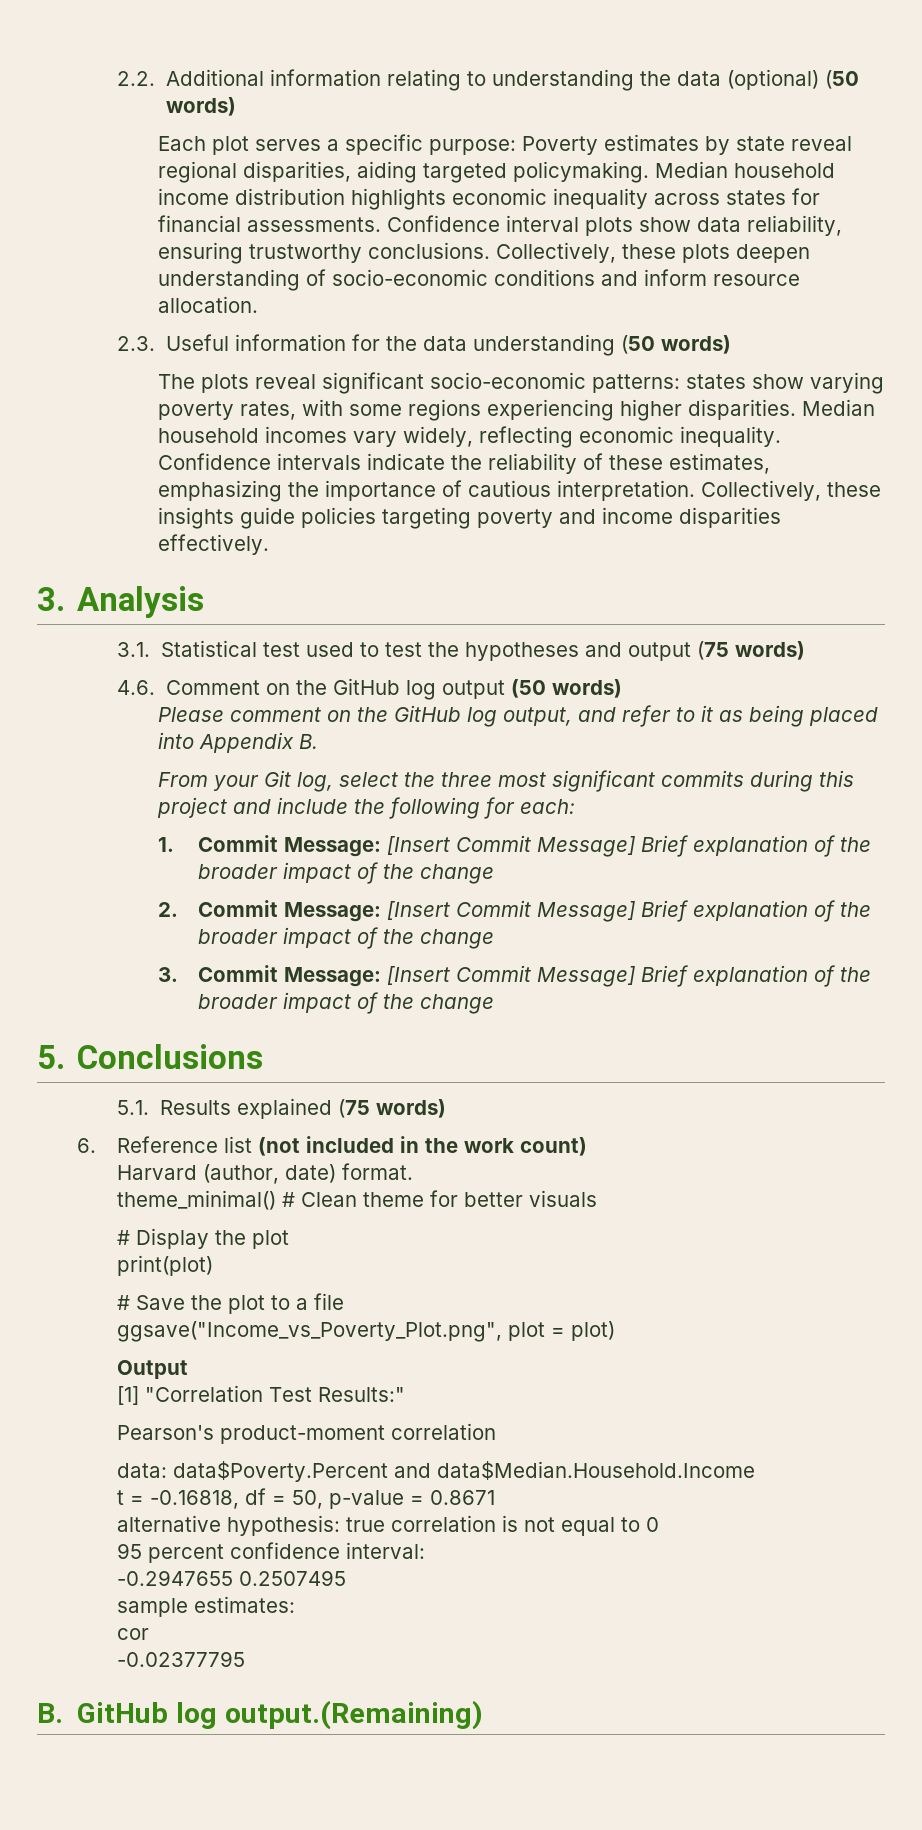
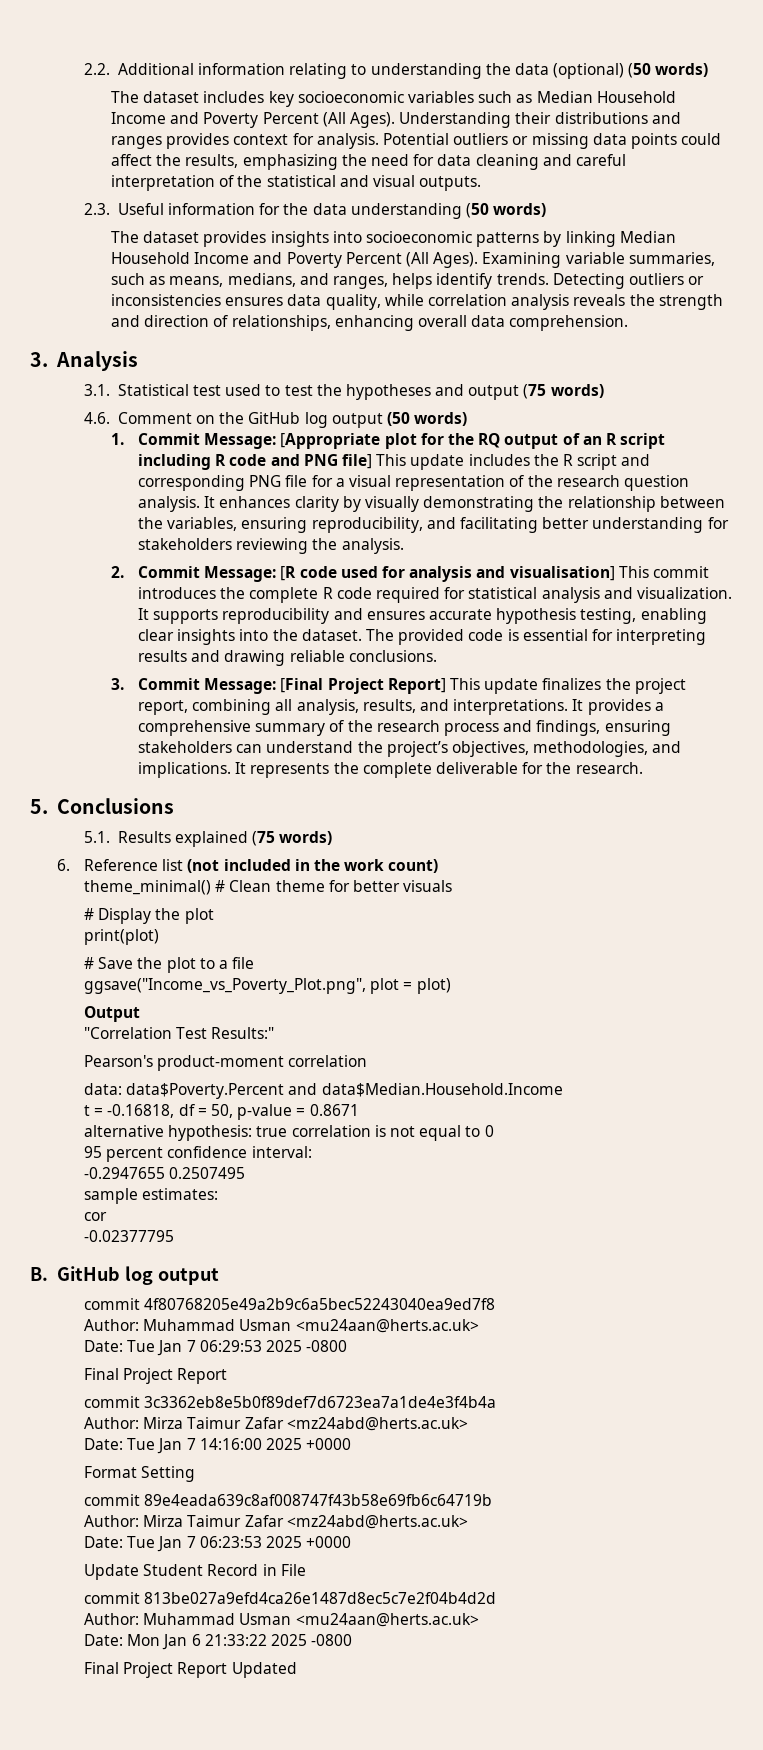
[157,134,852,155] [157,161,835,183] [157,188,820,210] [157,215,842,236] [157,242,810,264] [157,269,800,291] [157,296,258,313] Each plot serves a specific purpose: Poverty estimates by state reveal regional disparities, aiding targeted policymaking. Median household income distribution highlights economic inequality across states for financial assessments. Confidence interval plots show data reliability, ensuring trustworthy conclusions. Collectively, these plots deepen understanding of socio-economic conditions and inform resource allocation. -> [111,91,676,107] [111,112,681,128] [111,133,722,149] [111,154,626,170] [111,175,482,191] The dataset includes key socioeconomic variables such as Median Household Income and Poverty Percent (All Ages). Understanding their distributions and ranges provides context for analysis. Potential outliers or missing data points could affect the results, emphasizing the need for data cleaning and careful interpretation of the statistical and visual outputs.
[200,372,884,394] [157,399,875,421] [157,426,781,448] [157,453,770,474] [157,480,881,502] [157,507,781,529] [157,534,269,555] plots reveal significant socio-economic patterns: states show varying poverty rates, with some regions experiencing higher disparities. Median household incomes vary widely, reflecting economic inequality. Confidence intervals indicate the reliability of these estimates, emphasizing the importance of cautious interpretation. Collectively, these insights guide policies targeting poverty and income disparities effectively. -> [143,231,676,247] [111,252,715,268] [111,273,705,289] [111,294,723,310] [111,315,629,331] dataset provides insights into socioeconomic patterns by linking Median Household Income and Poverty Percent (All Ages). Examining variable summaries, such as means, medians, and ranges, helps identify trends. Detecting outliers or inconsistencies ensures data quality, while correlation analysis reveals the strength and direction of relationships, enhancing overall data comprehension.
[157,705,878,727] [157,732,318,753] [157,770,854,792] [156,797,575,819] [157,835,871,857] [197,862,494,884] [157,900,871,922] [197,927,494,949] [157,965,871,987] [197,992,494,1014] Please comment on the GitHub log output, and refer to it as being placed into Appendix B. // From your Git log, select the three most significant commits during this project and include the following for each: // 1. Commit Message: [Insert Commit Message] Brief explanation of the broader impact of the change // 2. Commit Message: [Insert Commit Message] Brief explanation of the broader impact of the change // 3. Commit Message: [Insert Commit Message] Brief explanation of the broader impact of the change -> [111,433,666,449] [138,454,651,470] [138,475,689,491] [138,496,725,512] [138,517,729,533] [138,538,404,554] [111,566,709,582] [138,587,732,603] [138,608,707,624] [138,629,707,645] [138,650,437,666] [111,678,686,694] [138,699,664,715] [138,720,671,736] [138,741,682,757] [138,762,643,778] 1. Commit Message: [Appropriate plot for the RQ output of an R script including R code and PNG file] This update includes the R script and corresponding PNG file for a visual representation of the research question analysis. It enhances clarity by visually demonstrating the relationship between the variables, ensuring reproducibility, and facilitating better understanding for stakeholders reviewing the analysis. // 2. Commit Message: [R code used for analysis and visualisation] This commit introduces the complete R code required for statistical analysis and visualization. It supports reproducibility and ensures accurate hypothesis testing, enabling clear insights into the dataset. The provided code is essential for interpreting results and drawing reliable conclusions. // 3. Commit Message: [Final Project Report] This update finalizes the project report, combining all analysis, results, and interpretations. It provides a comprehensive summary of the research process and findings, ensuring stakeholders can understand the project’s objectives, methodologies, and implications. It represents the complete deliverable for the research.
[117,1163,414,1184] // Harvard (author, date) format. -> (439, 866) none
[117,1386,140,1405] [1] -> (141, 1014) none
[224,1700,483,1730] output.(Remaining) -> [157,1268,219,1285] [84,1298,496,1310] [84,1319,479,1333] [84,1340,348,1356] [84,1368,228,1384] [84,1396,497,1408] [84,1417,468,1431] [84,1438,352,1454] [84,1466,196,1482] [84,1494,493,1506] [84,1515,468,1529] [84,1536,352,1552] [84,1564,306,1580] [84,1592,497,1604] [84,1613,479,1627] [84,1634,353,1650] [84,1662,297,1678] output // commit 4f80768205e49a2b9c6a5bec52243040ea9ed7f8 // Author: Muhammad Usman <mu24aan@herts.ac.uk> // Date: Tue Jan 7 06:29:53 2025 -0800 // Final Project Report // commit 3c3362eb8e5b0f89def7d6723ea7a1de4e3f4b4a // Author: Mirza Taimur Zafar <mz24abd@herts.ac.uk> // Date: Tue Jan 7 14:16:00 2025 +0000 // Format Setting // commit 89e4eada639c8af008747f43b58e69fb6c64719b // Author: Mirza Taimur Zafar <mz24abd@herts.ac.uk> // Date: Tue Jan 7 06:23:53 2025 +0000 // Update Student Record in File // commit 813be027a9efd4ca26e1487d8ec5c7e2f04b4d2d // Author: Muhammad Usman <mu24aan@herts.ac.uk> // Date: Mon Jan 6 21:33:22 2025 -0800 // Final Project Report Updated

